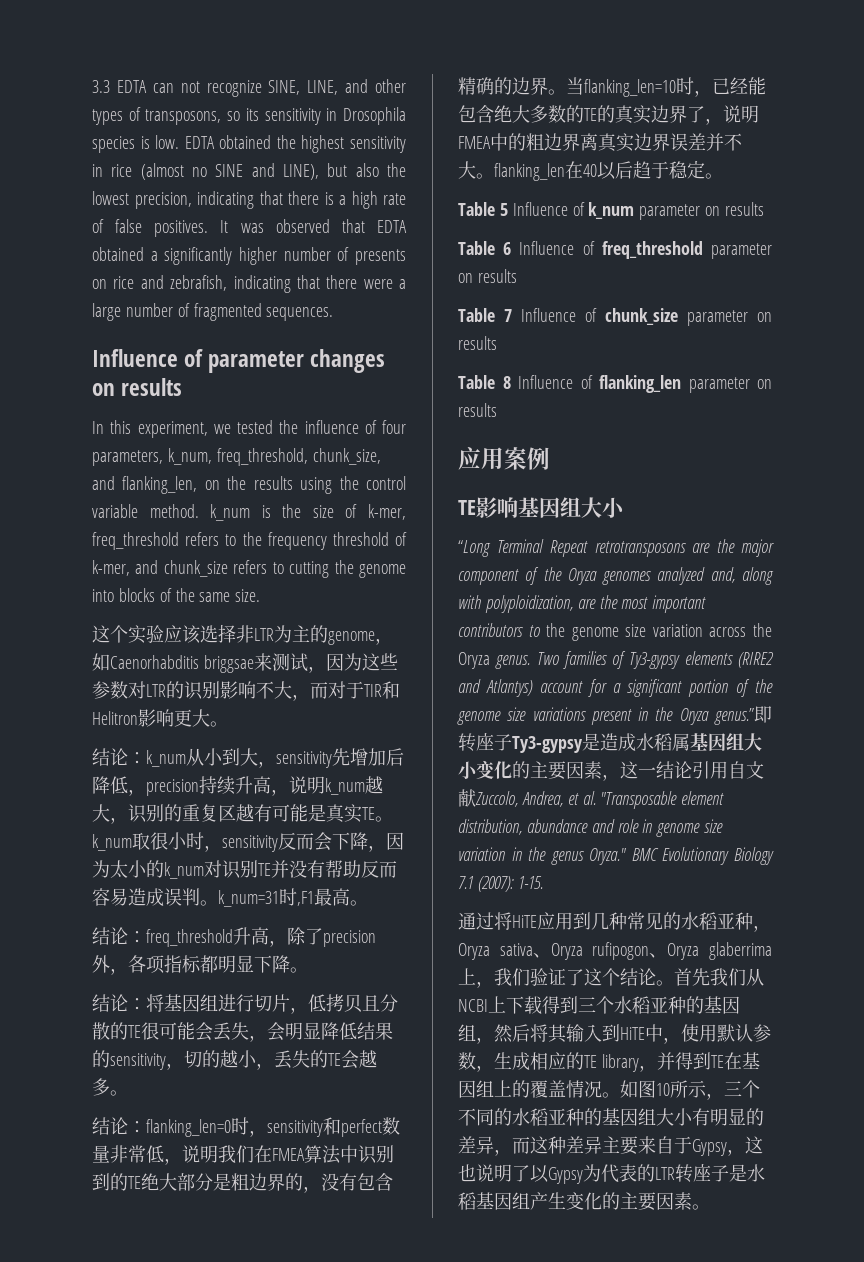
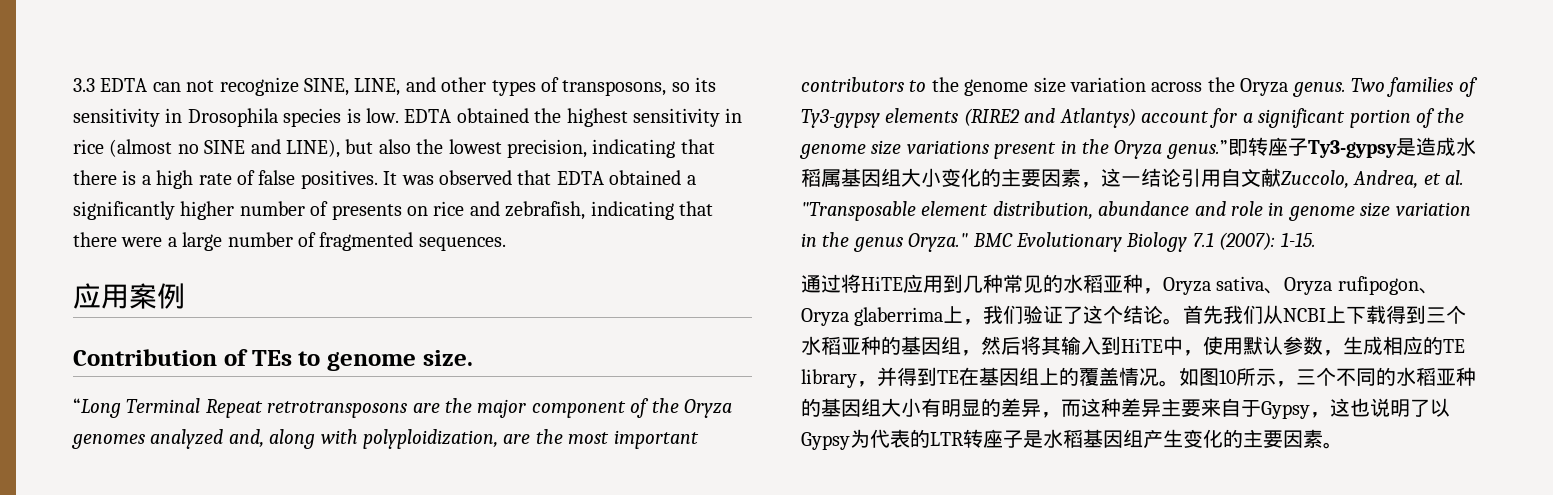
[92,349,386,373] [92,378,183,396] [92,420,406,438] [92,448,381,466] [92,476,407,494] [92,504,407,521] [92,532,408,550] [92,560,407,578] [92,588,261,602] [92,624,393,645] [92,653,398,673] [92,681,400,701] [92,709,228,727] [92,748,404,768] [92,776,383,796] [92,804,393,824] [92,832,404,852] [92,860,397,879] [92,888,368,907] [92,927,376,947] [92,955,308,975] [92,994,398,1014] [92,1022,393,1042] [92,1050,377,1070] [92,1078,128,1096] [92,1117,400,1137] [92,1145,394,1165] [92,1173,393,1193] [458,77,766,97] [458,105,759,125] [458,133,742,152] [458,160,723,181] [458,202,765,220] [458,241,772,259] [458,269,517,283] [458,308,772,326] [458,336,497,350] [458,375,772,393] [458,403,497,417] [458,447,550,470] [458,497,625,518] Influence of parameter changes on results // In this experiment, we tested the influence of four parameters, k_num, freq_threshold, chunk_size, and flanking_len, on the results using the control variable method. k_num is the size of k-mer, freq_threshold refers to the frequency threshold of k-mer, and chunk_size refers to cutting the genome into blocks of the same size. // 这个实验应该选择非LTR为主的genome，如Caenorhabditis briggsae来测试，因为这些参数对LTR的识别影响不大，而对于TIR和Helitron影响更大。 // 结论：k_num从小到大，sensitivity先增加后降低，precision持续升高，说明k_num越大，识别的重复区越有可能是真实TE。k_num取很小时，sensitivity反而会下降，因为太小的k_num对识别TE并没有帮助反而容易造成误判。k_num=31时,F1最高。 // 结论：freq_threshold升高，除了precision外，各项指标都明显下降。 // 结论：将基因组进行切片，低拷贝且分散的TE很可能会丢失，会明显降低结果的sensitivity，切的越小，丢失的TE会越多。 // 结论：flanking_len=0时，sensitivity和perfect数量非常低，说明我们在FMEA算法中识别到的TE绝大部分是粗边界的，没有包含精确的边界。当flanking_len=10时，已经能包含绝大多数的TE的真实边界了，说明FMEA中的粗边界离真实边界误差并不大。flanking_len在40以后趋于稳定。 // Table 5 Influence of k_num parameter on results // Table 6 Influence of freq_threshold parameter on results // Table 7 Influence of chunk_size parameter on results // Table 8 Influence of flanking_len parameter on results // 应用案例 // TE影响基因组大小 -> [73,283,185,309] [73,349,473,371] 应用案例 // Contribution of TEs to genome size.

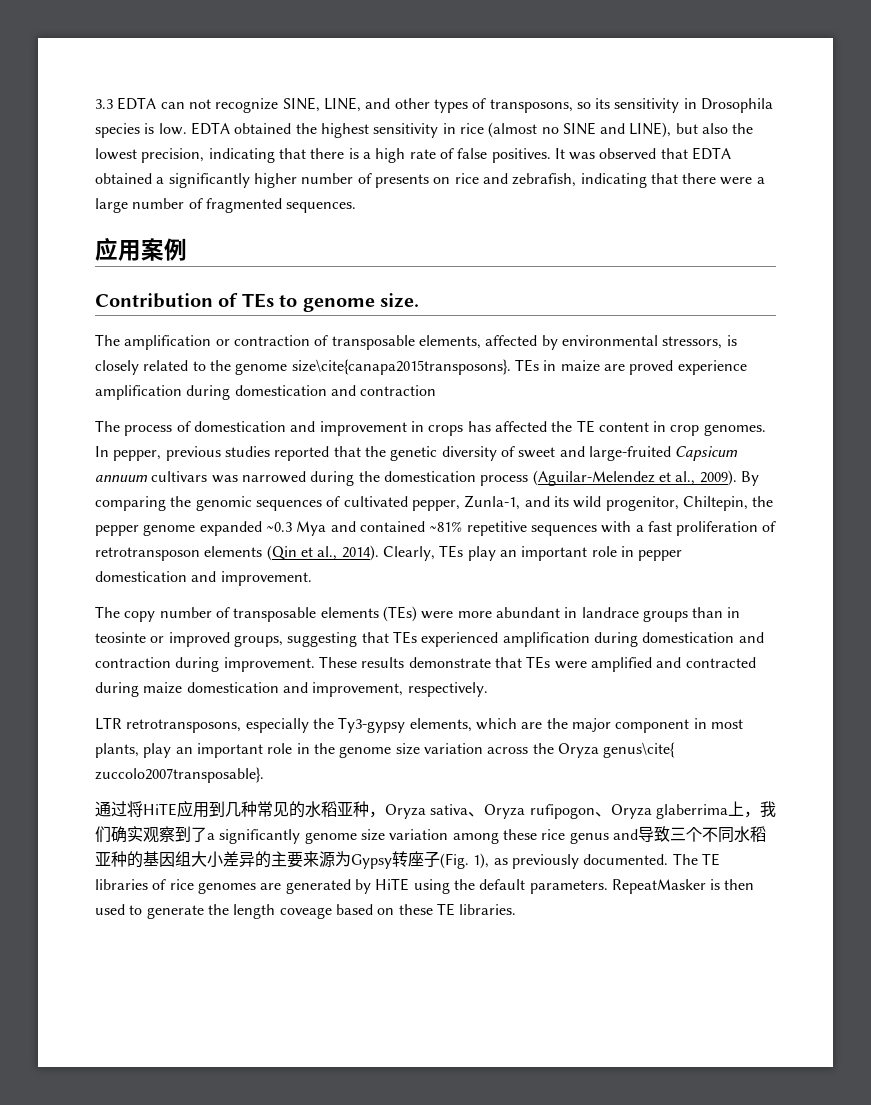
[73,398,732,418] [71,429,699,449] [801,77,927,92] “Long Terminal Repeat retrotransposons are the major component of the Oryza genomes analyzed and, along with polyploidization, are the most important contributors to -> [95,334,737,350] [95,359,747,375] [95,385,437,400] [95,420,766,436] [95,446,739,461] [95,470,759,486] [95,495,774,511] [95,521,777,536] [95,545,683,561] [95,571,312,586] [95,606,741,622] [95,631,764,647] [95,656,756,672] [95,682,488,697] [95,717,743,733] [95,743,310,758] The amplification or contraction of transposable elements, affected by environmental stressors, is closely related to the genome size\cite{canapa2015transposons}. TEs in maize are proved experience amplification during domestication and contraction // The process of domestication and improvement in crops has affected the TE content in crop genomes. In pepper, previous studies reported that the genetic diversity of sweet and large-fruited Capsicum annuum cultivars was narrowed during the domestication process (Aguilar-Melendez et al., 2009). By comparing the genomic sequences of cultivated pepper, Zunla-1, and its wild progenitor, Chiltepin, the pepper genome expanded ∼0.3 Mya and contained ∼81% repetitive sequences with a fast proliferation of retrotransposon elements (Qin et al., 2014). Clearly, TEs play an important role in pepper domestication and improvement. // The copy number of transposable elements (TEs) were more abundant in landrace groups than in teosinte or improved groups, suggesting that TEs experienced amplification during domestication and contraction during improvement. These results demonstrate that TEs were amplified and contracted during maize domestication and improvement, respectively. // LTR retrotransposons, especially the Ty3-gypsy elements, which are the major component in most plants, play an important role in
[1291,77,1478,97] [801,108,1465,128] [799,137,1476,159] [801,168,1465,189] [801,201,1471,221] [801,232,1316,252] genus. Two families of Ty3-gypsy elements (RIRE2 and Atlantys) account for a significant portion of the genome size variations present in the Oryza genus.”即转座子Ty3-gypsy是造成水稻属基因组大小变化的主要因素，这一结论引用自文献Zuccolo, Andrea, et al. "Transposable element distribution, abundance and role in genome size variation in the genus Oryza." BMC Evolutionary Biology 7.1 (2007): 1-15. -> [603,742,676,758] [95,767,264,783] genus\cite{ zuccolo2007transposable}.
[1023,305,1467,325] [801,336,1465,356] [801,367,1296,388] 验证了这个结论。首先我们从NCBI上下载得到三个水稻亚种的基因组，然后将其输入到HiTE中，使用默认参数，生成相应的TE library，并得到TE在基因组上的覆盖情况。如图10所示， -> [111,826,670,844] 确实观察到了a significantly genome size variation among these rice genus and导致
[1376,367,1396,386] 的 -> (734, 835) none
[921,398,1450,419] [801,429,1343,450] 有明显的差异，而这种差异主要来自于Gypsy，这也说明了以Gypsy为代表的LTR转座子是水稻基因组产生变化的主要因素。 -> [223,851,720,869] [95,878,755,894] [95,903,517,919] 差异的主要来源为Gypsy转座子(Fig. 1), as previously documented. The TE libraries of rice genomes are generated by HiTE using the default parameters. RepeatMasker is then used to generate the length coveage based on these TE libraries.

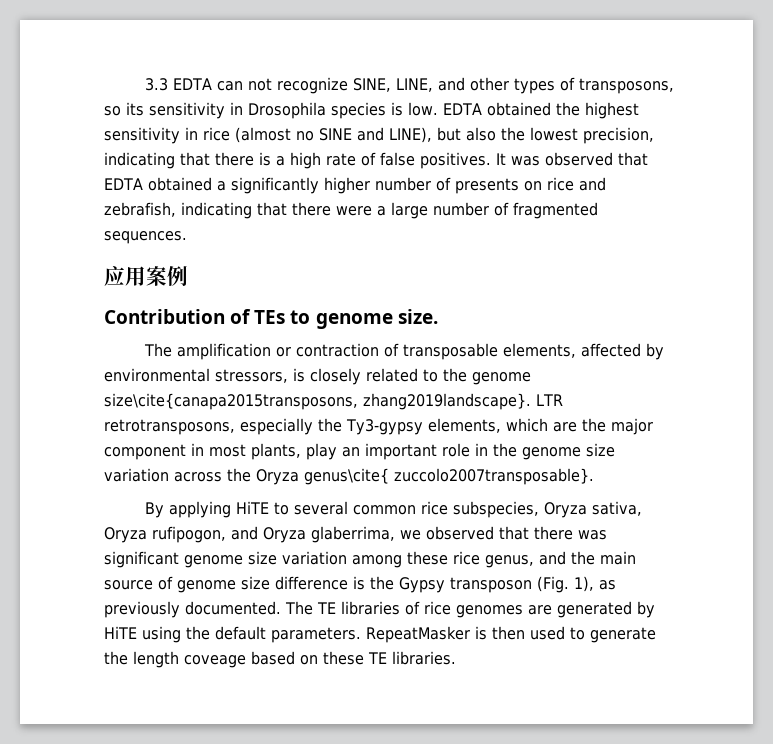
[291,359,747,375] [95,385,437,400] [95,420,766,436] [95,446,739,461] [95,470,759,486] [95,495,774,511] [95,521,777,536] [95,545,683,561] [95,571,312,586] [95,606,741,622] [95,631,764,647] [95,656,756,672] [95,682,488,697] size\cite{canapa2015transposons}. TEs in maize are proved experience amplification during domestication and contraction // The process of domestication and improvement in crops has affected the TE content in crop genomes. In pepper, previous studies reported that the genetic diversity of sweet and large-fruited Capsicum annuum cultivars was narrowed during the domestication process (Aguilar-Melendez et al., 2009). By comparing the genomic sequences of cultivated pepper, Zunla-1, and its wild progenitor, Chiltepin, the pepper genome expanded ∼0.3 Mya and contained ∼81% repetitive sequences with a fast proliferation of retrotransposon elements (Qin et al., 2014). Clearly, TEs play an important role in pepper domestication and improvement. // The copy number of transposable elements (TEs) were more abundant in landrace groups than in teosinte or improved groups, suggesting that TEs experienced amplification during domestication and contraction during improvement. These results demonstrate that TEs were amplified and contracted during maize domestication and improvement, respectively. // -> [104,393,531,410] size\cite{canapa2015transposons, zhang2019landscape}.
[95,800,776,819] [95,826,301,844] 通过将HiTE应用到几种常见的水稻亚种，Oryza sativa、Oryza rufipogon、Oryza glaberrima上，我们确实观察到了a significantly -> [144,501,642,518] [104,526,607,543] [104,551,179,568] By applying HiTE to several common rice subspecies, Oryza sativa, Oryza rufipogon, and Oryza glaberrima, we observed that there was significant
[569,826,766,844] [95,851,440,869] genus and导致三个不同水稻亚种的基因组大小差异的主要来源为Gypsy转座子 -> [485,551,636,568] [104,576,532,593] genus, and the main source of genome size difference is the Gypsy transposon

